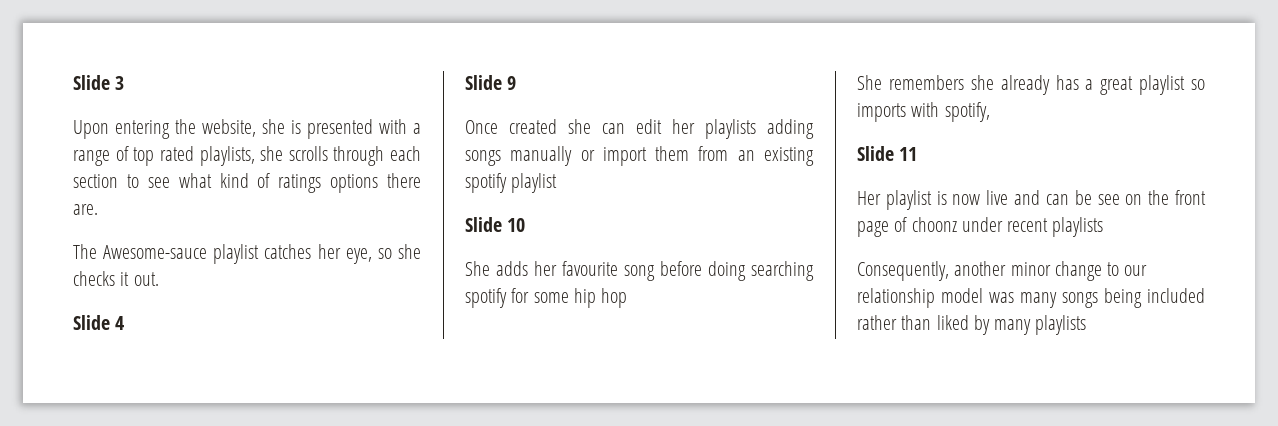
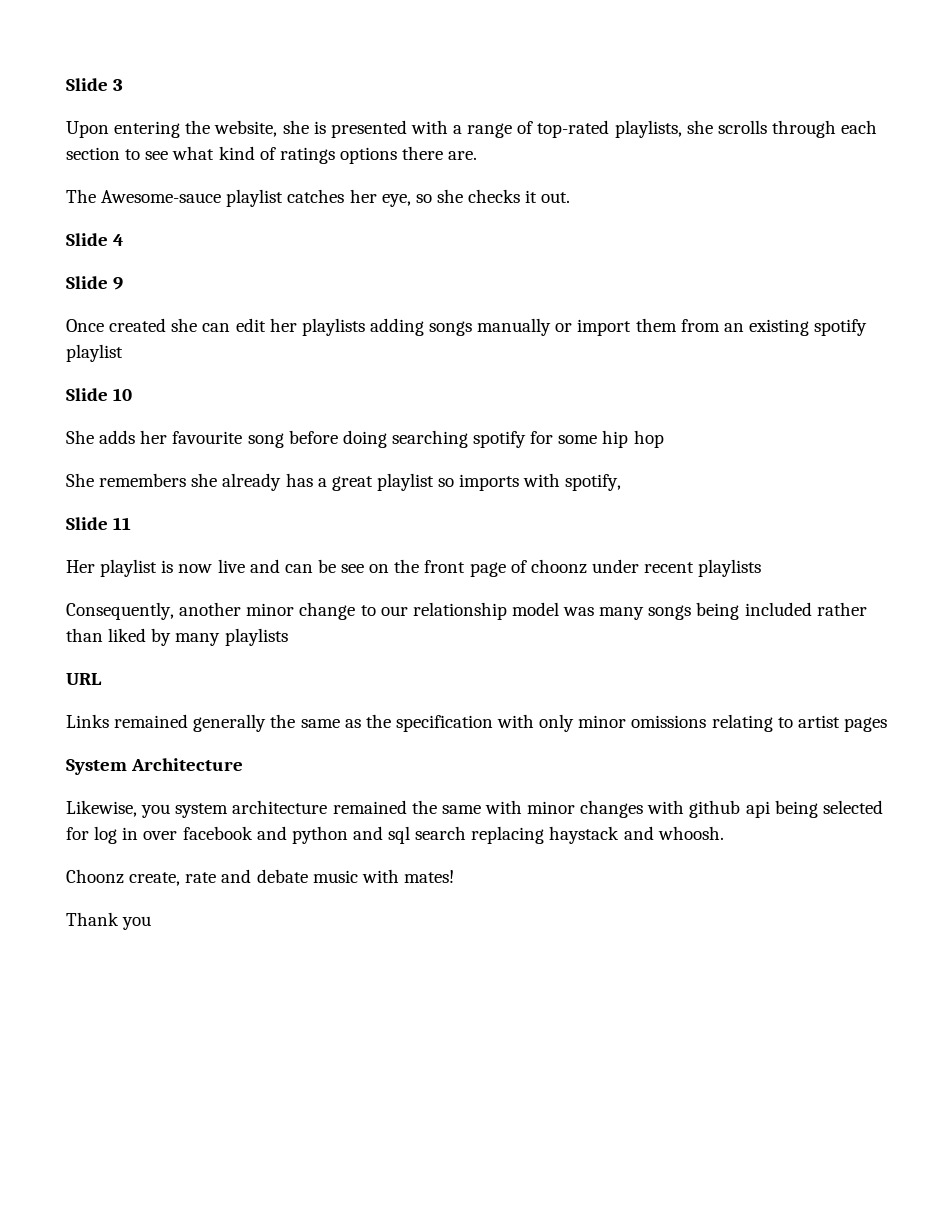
[133,146,194,166] top rated -> [537,120,610,138] top-rated
(1087, 325) none -> [66,673,102,685] [66,714,887,732] [66,758,244,775] [66,800,883,818] [66,826,724,844] [66,869,454,886] [66,912,152,930] // URL // Links remained generally the same as the specification with only minor omissions relating to artist pages // System Architecture // Likewise, you system architecture remained the same with minor changes with github api being selected for log in over facebook and python and sql search replacing haystack and whoosh. // Choonz create, rate and debate music with mates! // Thank you

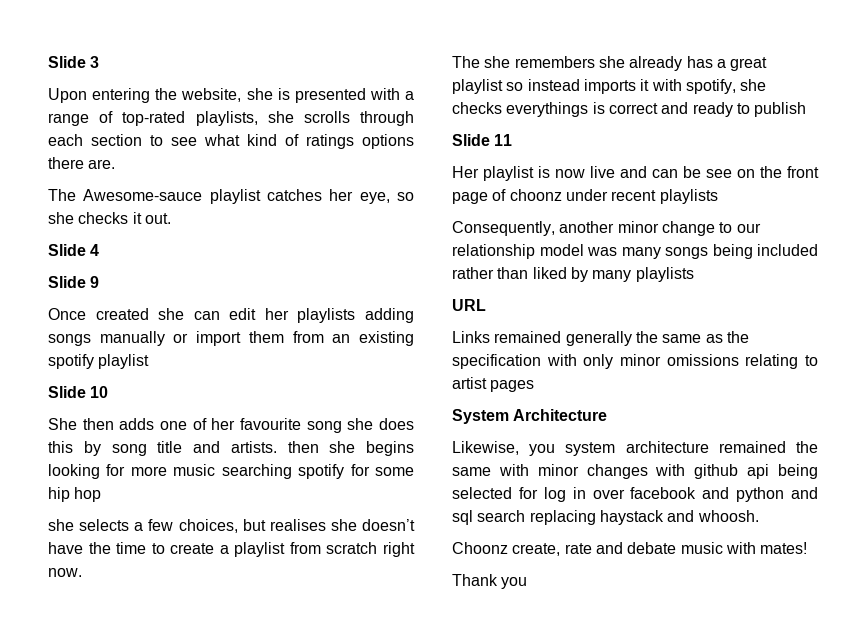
[99,430,387,448] adds her favourite song before doing -> [82,418,414,433] [48,441,414,456] [48,464,216,479] then adds one of her favourite song she does this by song title and artists. then she begins looking for more music
[66,473,94,487] She -> [48,519,415,533] [48,542,415,557] [48,568,82,577] [452,56,511,68] she selects a few choices, but realises she doesn’t have the time to create a playlist from scratch right now. // The she
[459,474,520,491] imports -> [527,79,650,94] instead imports it
(622, 482) none -> [740,79,767,91] [452,102,807,117] she checks everythings is correct and ready to publish

